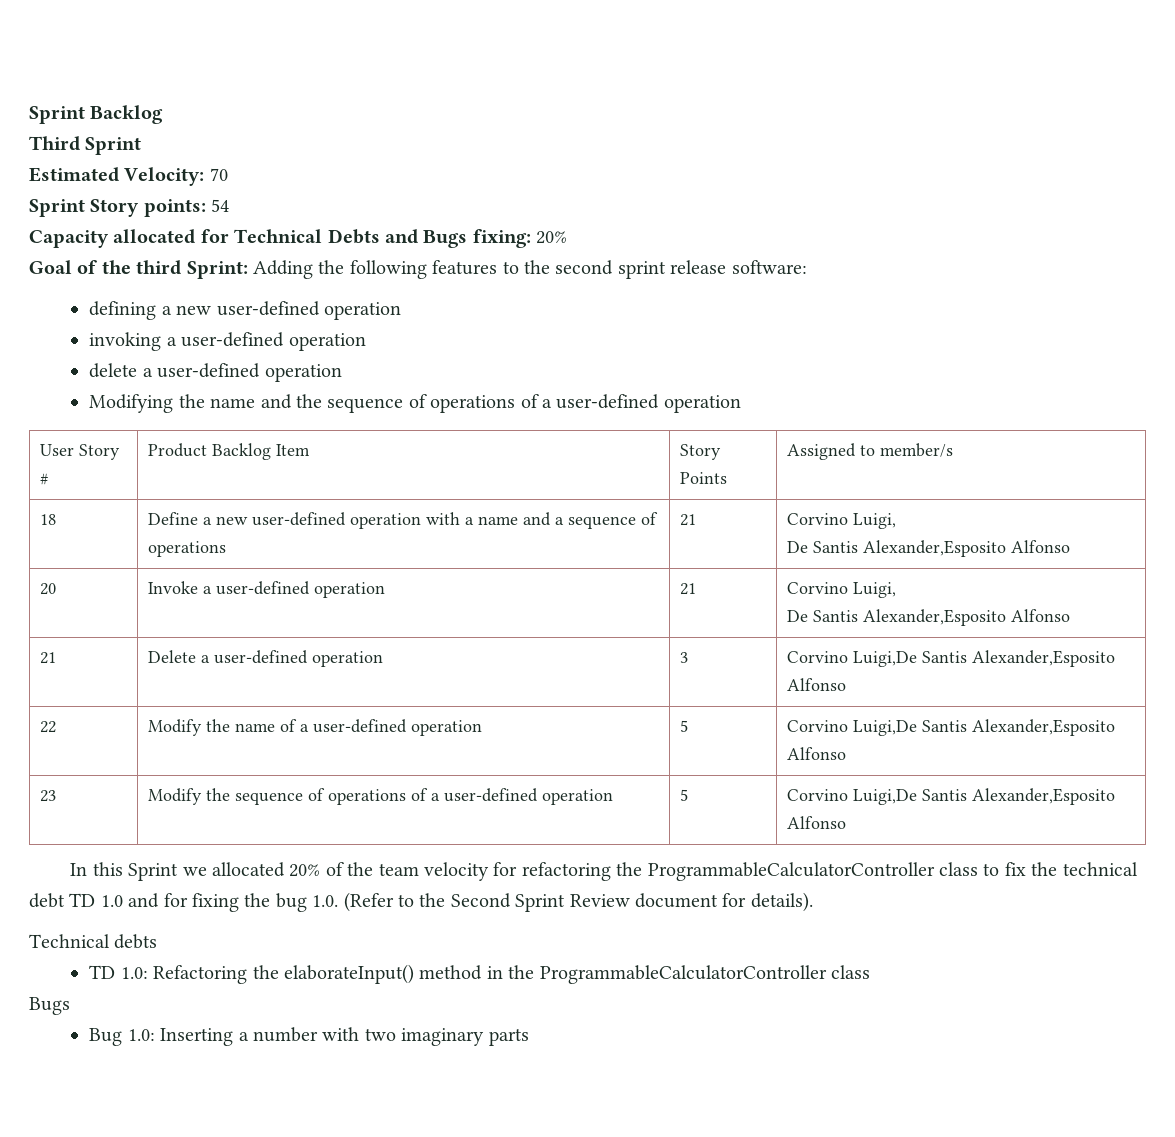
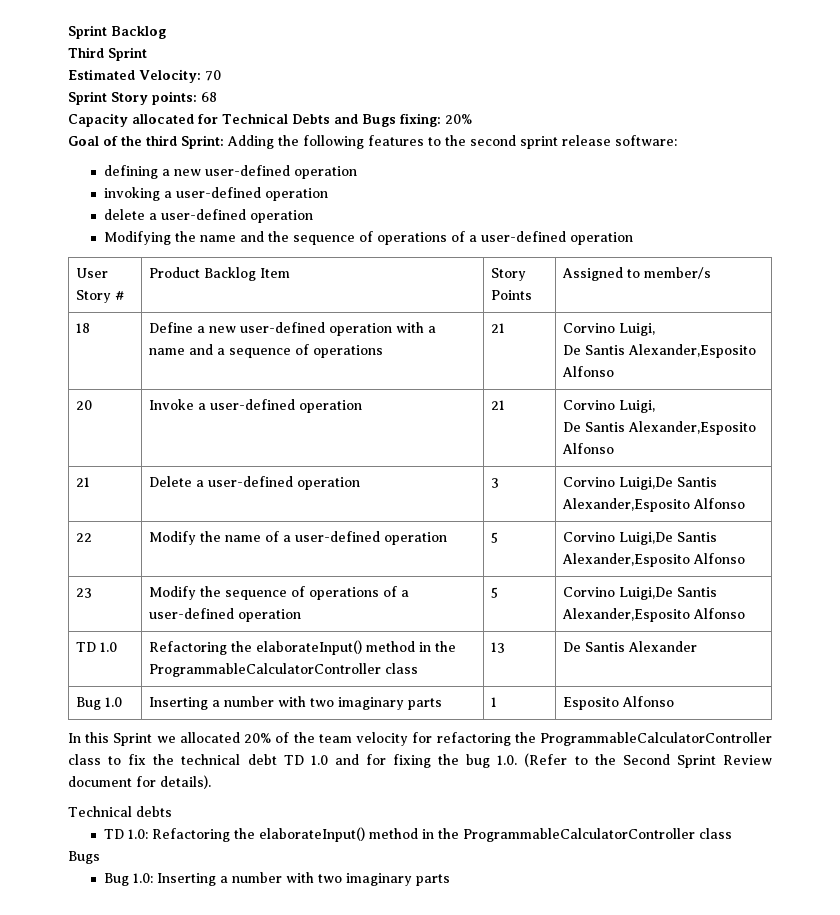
[211,199,230,212] 54 -> [201,92,217,102] 68
(847, 822) none -> [76,642,118,652] [149,640,457,655] [149,663,419,677] [491,642,506,653] [563,641,698,652] [76,697,123,710] [149,696,443,710] [491,697,498,707] [563,696,675,710] // TD 1.0 | Refactoring the elaborateInput() method in the ProgrammableCalculatorController class | 13 | De Santis Alexander // Bug 1.0 | Inserting a number with two imaginary parts | 1 | Esposito Alfonso

